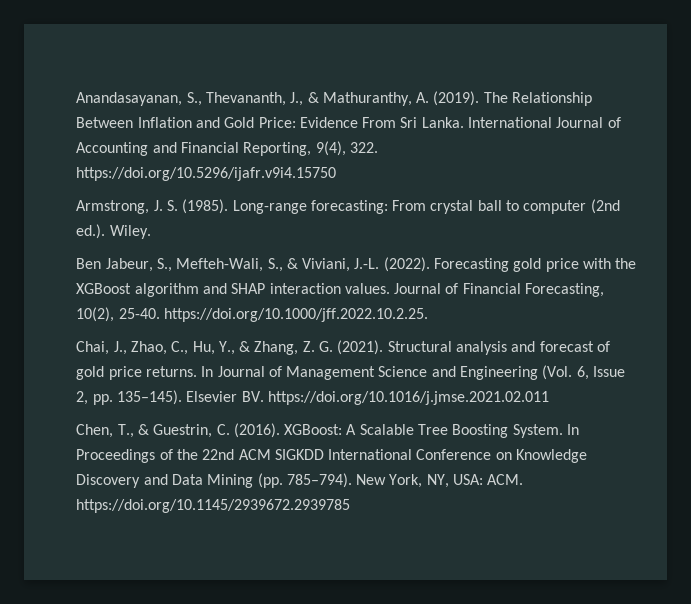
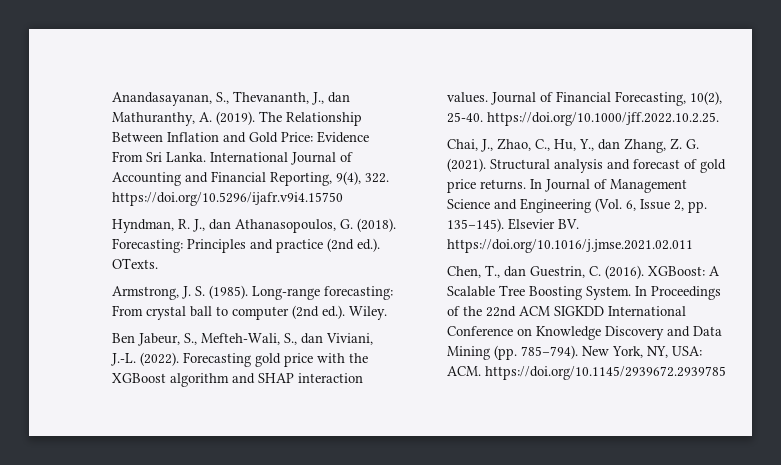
[307,92,319,103] & -> [327,92,350,103] dan
(337, 174) none -> [111,218,396,233] [111,238,380,253] [111,258,158,269] // Hyndman, R. J., dan Athanasopoulos, G. (2018). Forecasting: Principles and practice (2nd ed.). OTexts.
[286,258,298,269] & -> [300,333,323,344] dan
[239,341,251,352] & -> [597,139,620,150] dan
[137,424,149,435] & -> [503,266,526,277] dan

